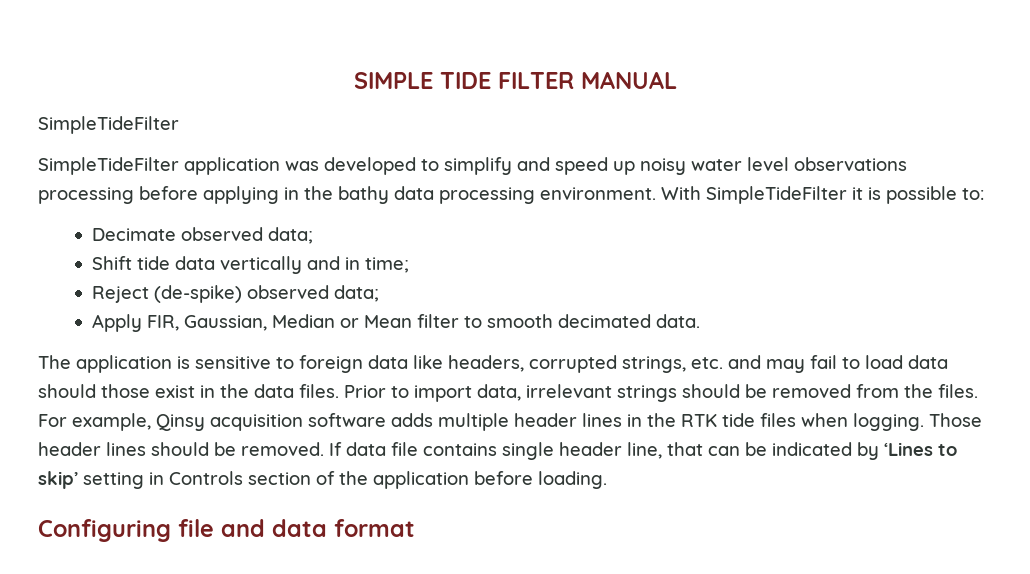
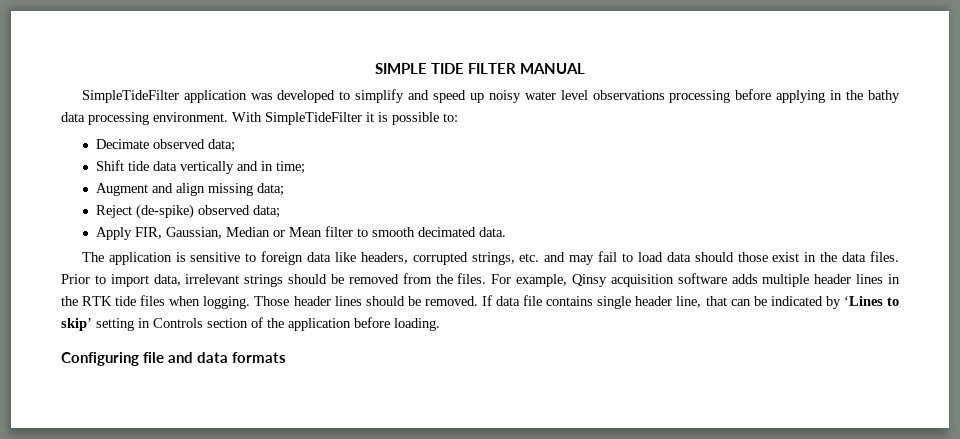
[38,157,179,175] // SimpleTideFilter -> (179, 96) none
(409, 265) none -> [95,183,284,196] // Augment and align missing data;
[334,519,415,537] format -> [232,352,287,363] formats

